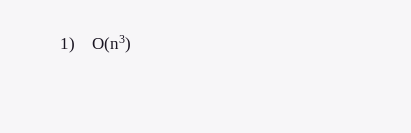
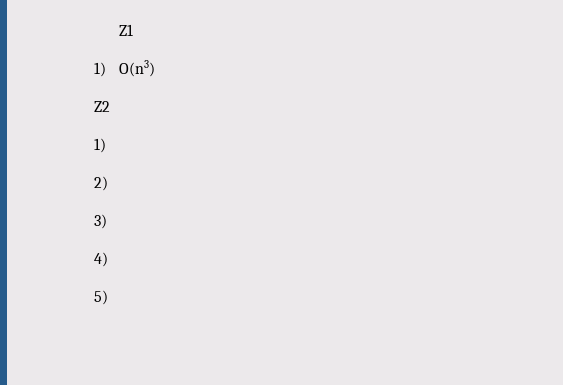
(60, 45) none -> [118,24,133,36] Z1 //
(131, 44) none -> [93,101,110,112] [93,138,106,153] [93,176,108,191] [93,214,107,229] [93,252,108,267] [93,290,108,305] // Z2 // 1) // 2) // 3) // 4) // 5)

